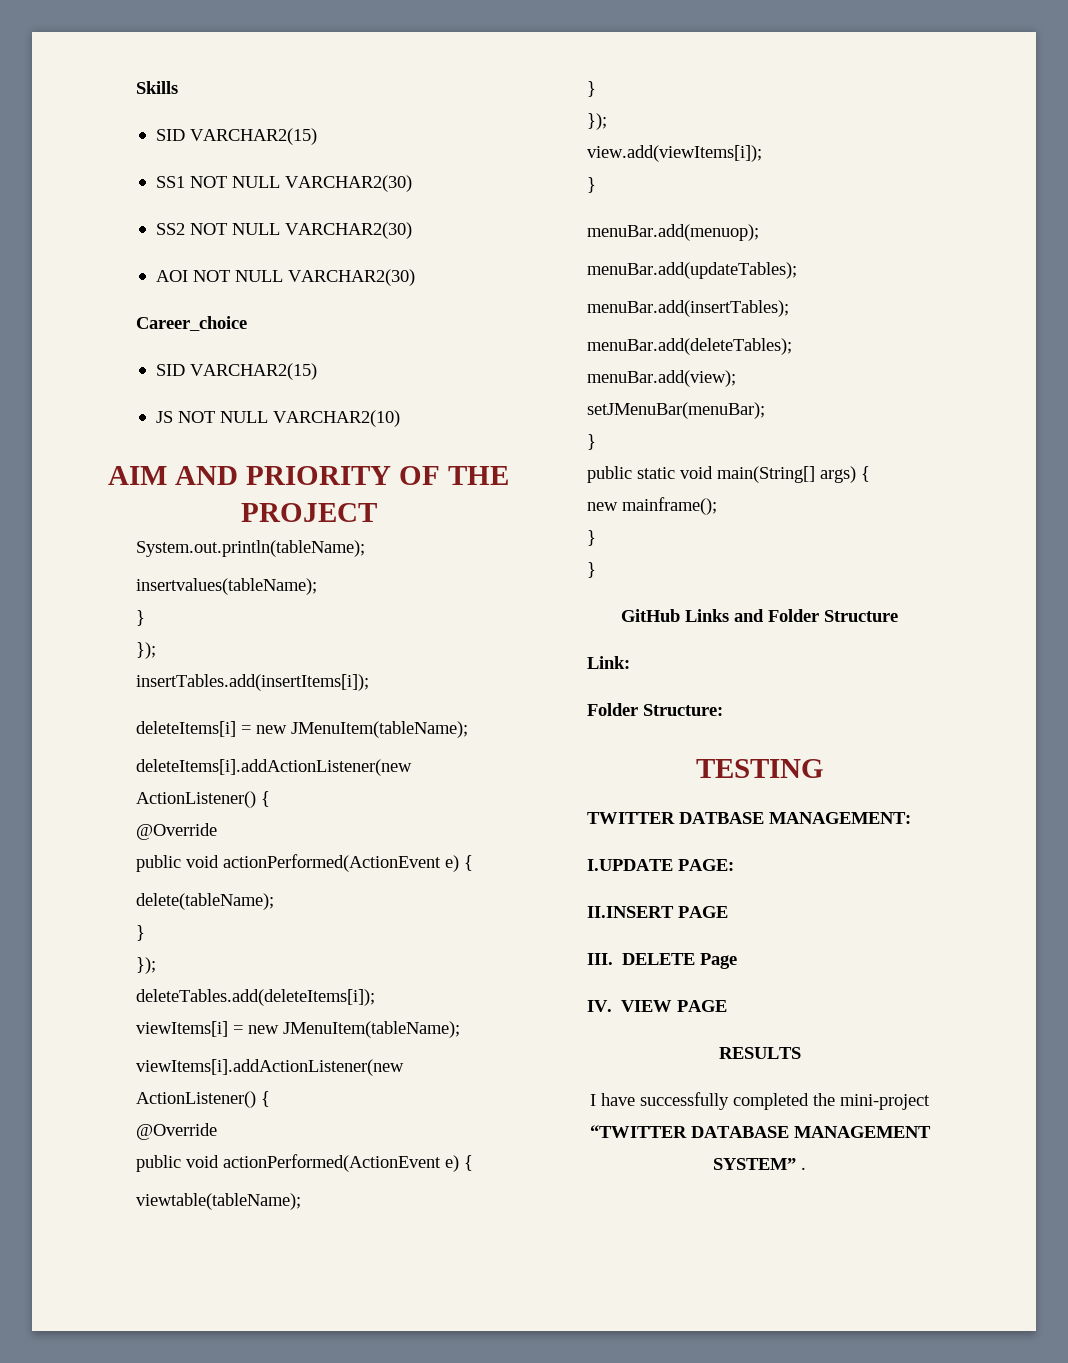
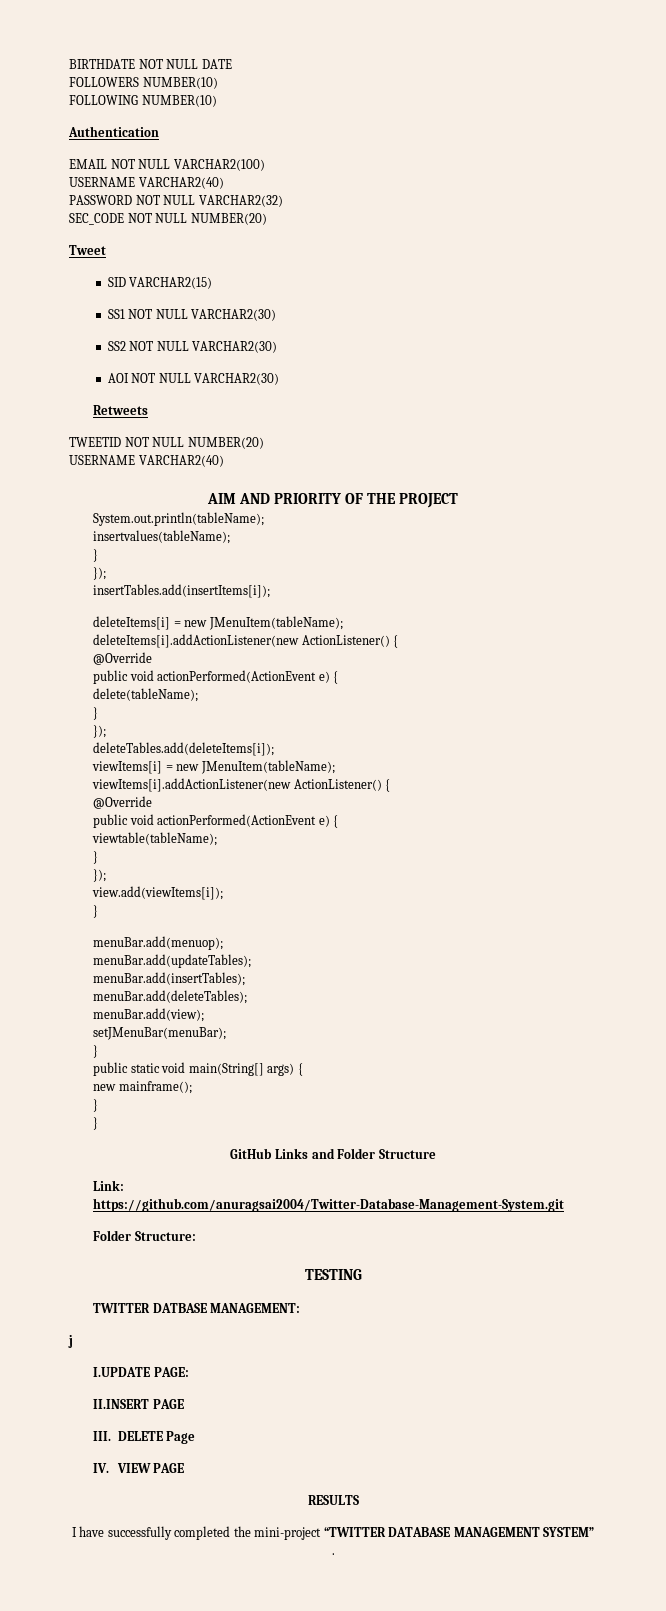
[135,81,178,94] Skills -> [69,59,232,69] [69,77,218,89] [69,95,217,107] [68,126,159,137] [69,159,265,171] [69,177,224,189] [69,195,283,207] [69,213,267,225] [69,245,106,255] BIRTHDATE NOT NULL DATE // FOLLOWERS NUMBER(10) // FOLLOWING NUMBER(10) // Authentication // EMAIL NOT NULL VARCHAR2(100) // USERNAME VARCHAR2(40) // PASSWORD NOT NULL VARCHAR2(32) // SEC_CODE NOT NULL NUMBER(20) // Tweet
[135,316,247,331] [156,363,318,380] [156,410,401,427] Career_choice // SID VARCHAR2(15) // JS NOT NULL VARCHAR2(10) -> [93,405,149,415] [69,437,264,449] [69,455,224,467] Retweets // TWEETID NOT NULL NUMBER(20) // USERNAME VARCHAR2(40)
(630, 662) none -> [93,1198,565,1212] https://github.com/anuragsai2004/Twitter-Database-Management-System.git
(911, 818) none -> [68,1335,73,1348] // j

